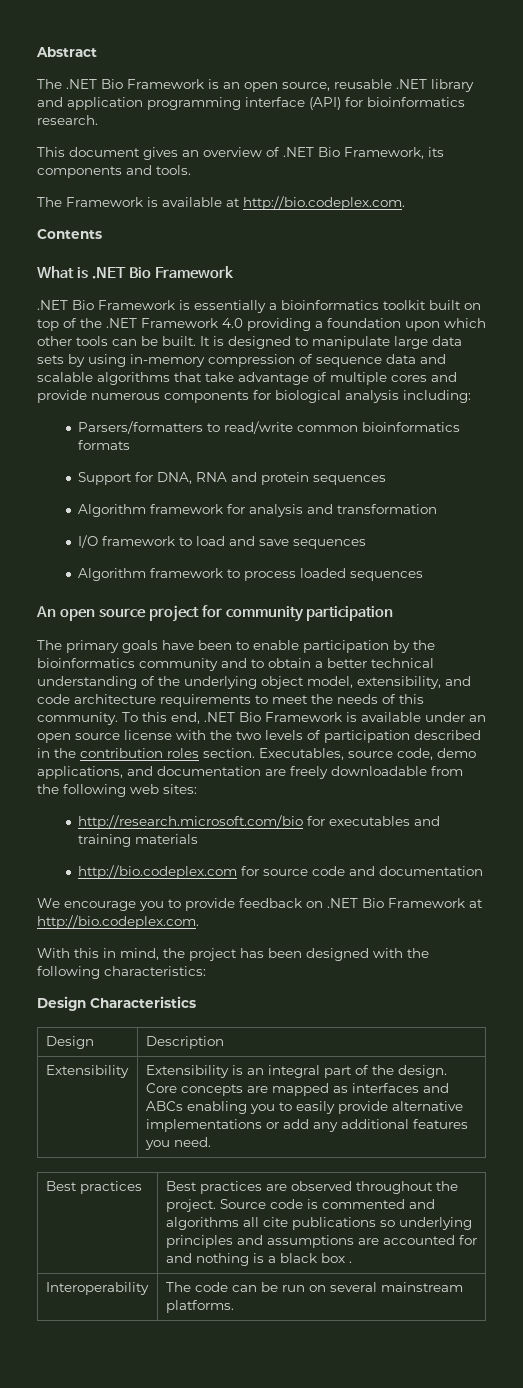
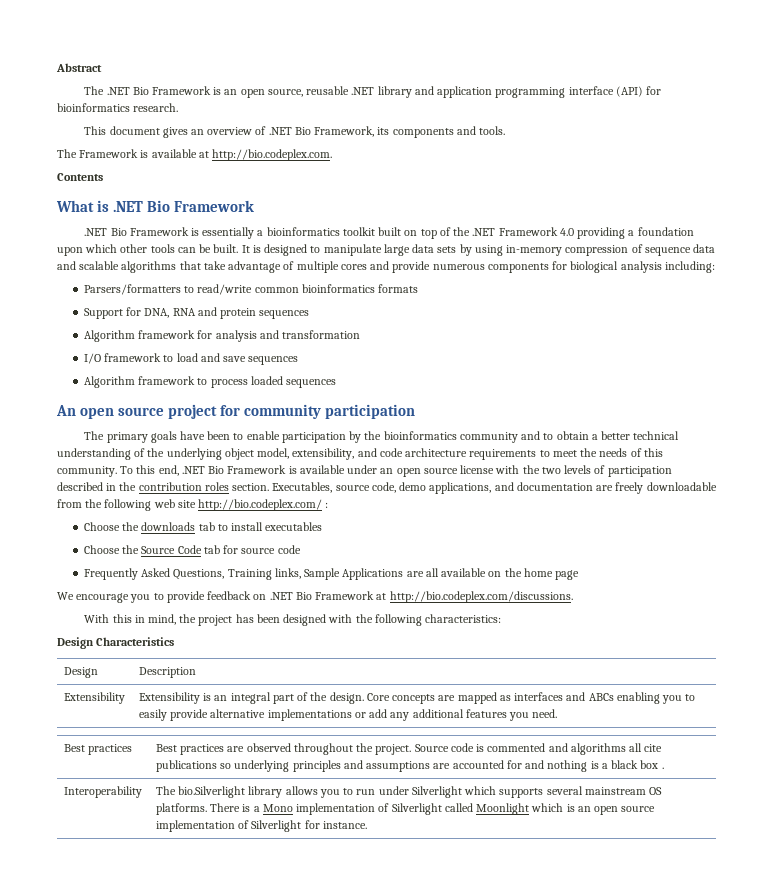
[163,784,197,794] [77,815,440,829] [77,834,198,847] [77,865,483,879] sites: // http://research.microsoft.com/bio for executables and training materials // http://bio.codeplex.com for source code and documentation -> [177,499,329,511] [83,522,323,531] [83,545,301,554] [83,568,580,580] site http://bio.codeplex.com/ : // Choose the downloads tab to install executables // Choose the Source Code tab for source code // Frequently Asked Questions, Training links, Sample Applications are all available on the home page
[37,915,199,929] http://bio.codeplex.com. -> [389,591,573,603] http://bio.codeplex.com/discussions.
[194,1282,463,1292] [165,1300,234,1313] code can be run on several mainstream platforms. -> [178,786,663,798] [155,803,656,815] [155,820,367,832] bio.Silverlight library allows you to run under Silverlight which supports several mainstream OS platforms. There is a Mono implementation of Silverlight called Moonlight which is an open source implementation of Silverlight for instance.

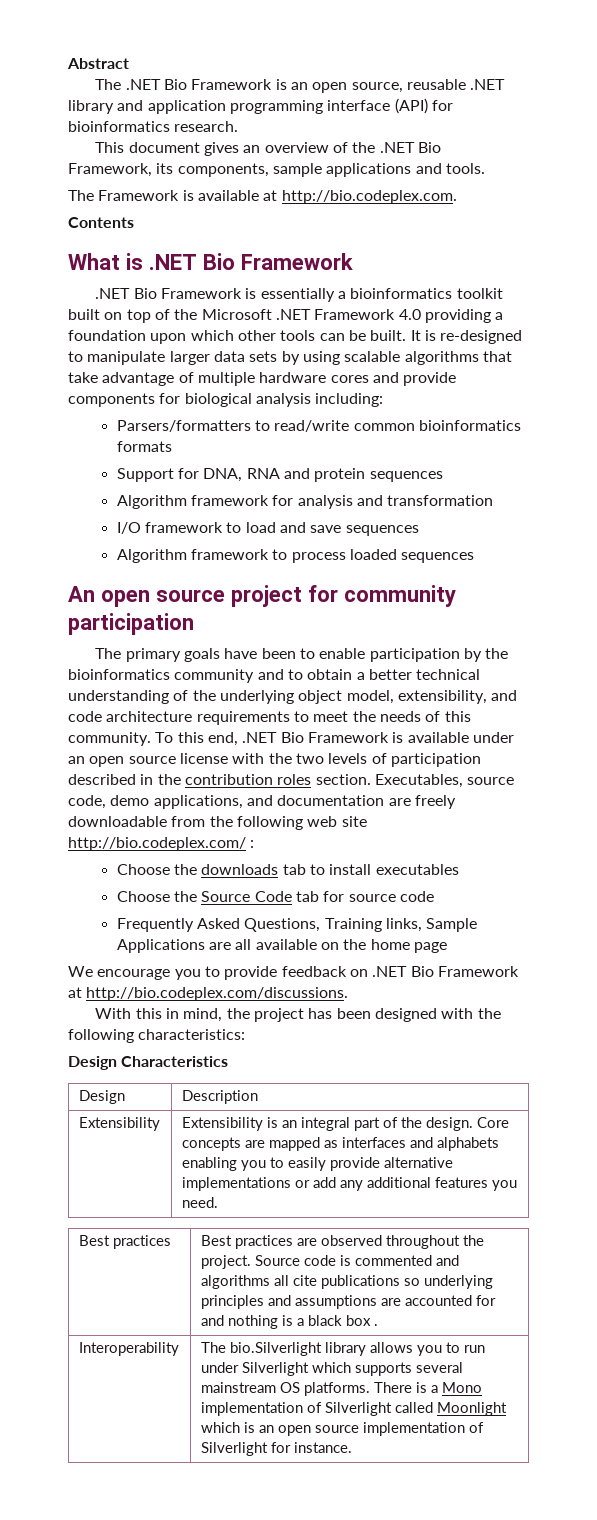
(267, 130) none -> [352,142,376,153] the
[392,128,454,138] components -> [177,163,412,177] components, sample applications
(471, 231) none -> [201,309,272,320] Microsoft
[264,244,308,256] designed -> [440,330,523,344] re-designed
[383,244,410,256] large -> [169,351,210,365] larger
[506,244,716,256] [57,261,76,270] in-memory compression of sequence data and -> (340, 358) none
(339, 267) none -> [259,372,327,383] hardware
[432,264,485,270] numerous -> (457, 379) none
[588,693,614,701] ABCs -> [436,1137,499,1151] alphabets

